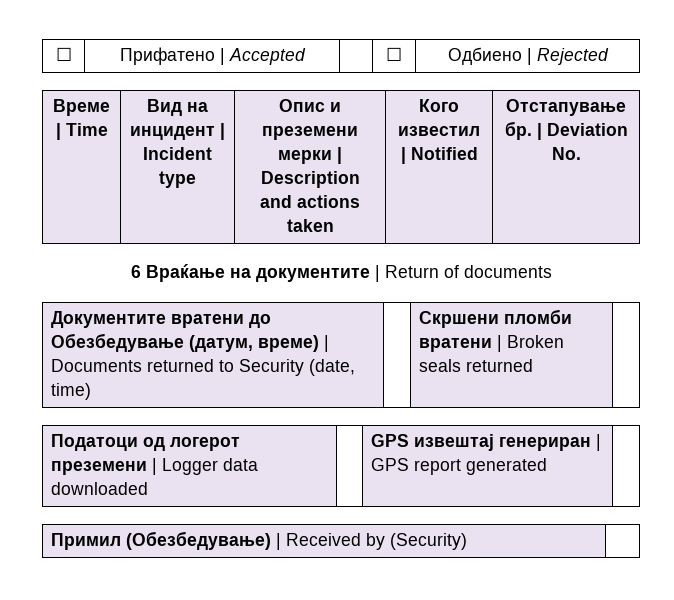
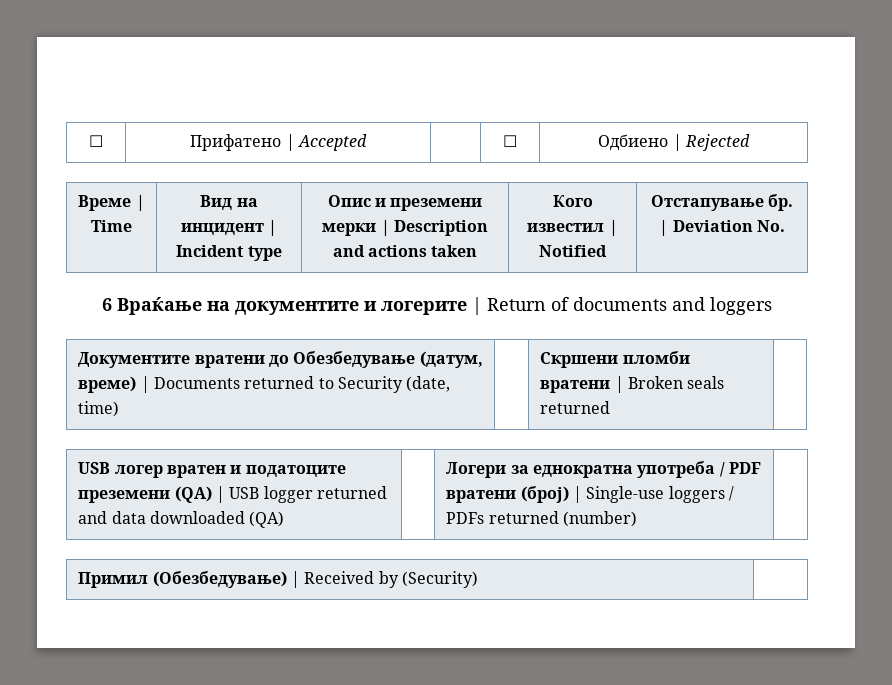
(370, 275) none -> [364,301,467,315] и логерите
(552, 271) none -> [672,297,772,315] and loggers
[50,434,240,451] [50,458,258,475] [50,482,148,495] [370,434,601,451] [370,458,547,475] Податоци од логерот преземени | Logger data downloaded | | GPS извештај генериран | GPS report generated -> [78,462,346,478] [78,486,387,503] [78,511,285,528] [446,461,761,478] [446,486,734,503] [446,511,637,527] USB логер вратен и податоците преземени (QA) | USB logger returned and data downloaded (QA) | | Логери за еднократна употреба / PDF вратени (број) | Single-use loggers / PDFs returned (number)

